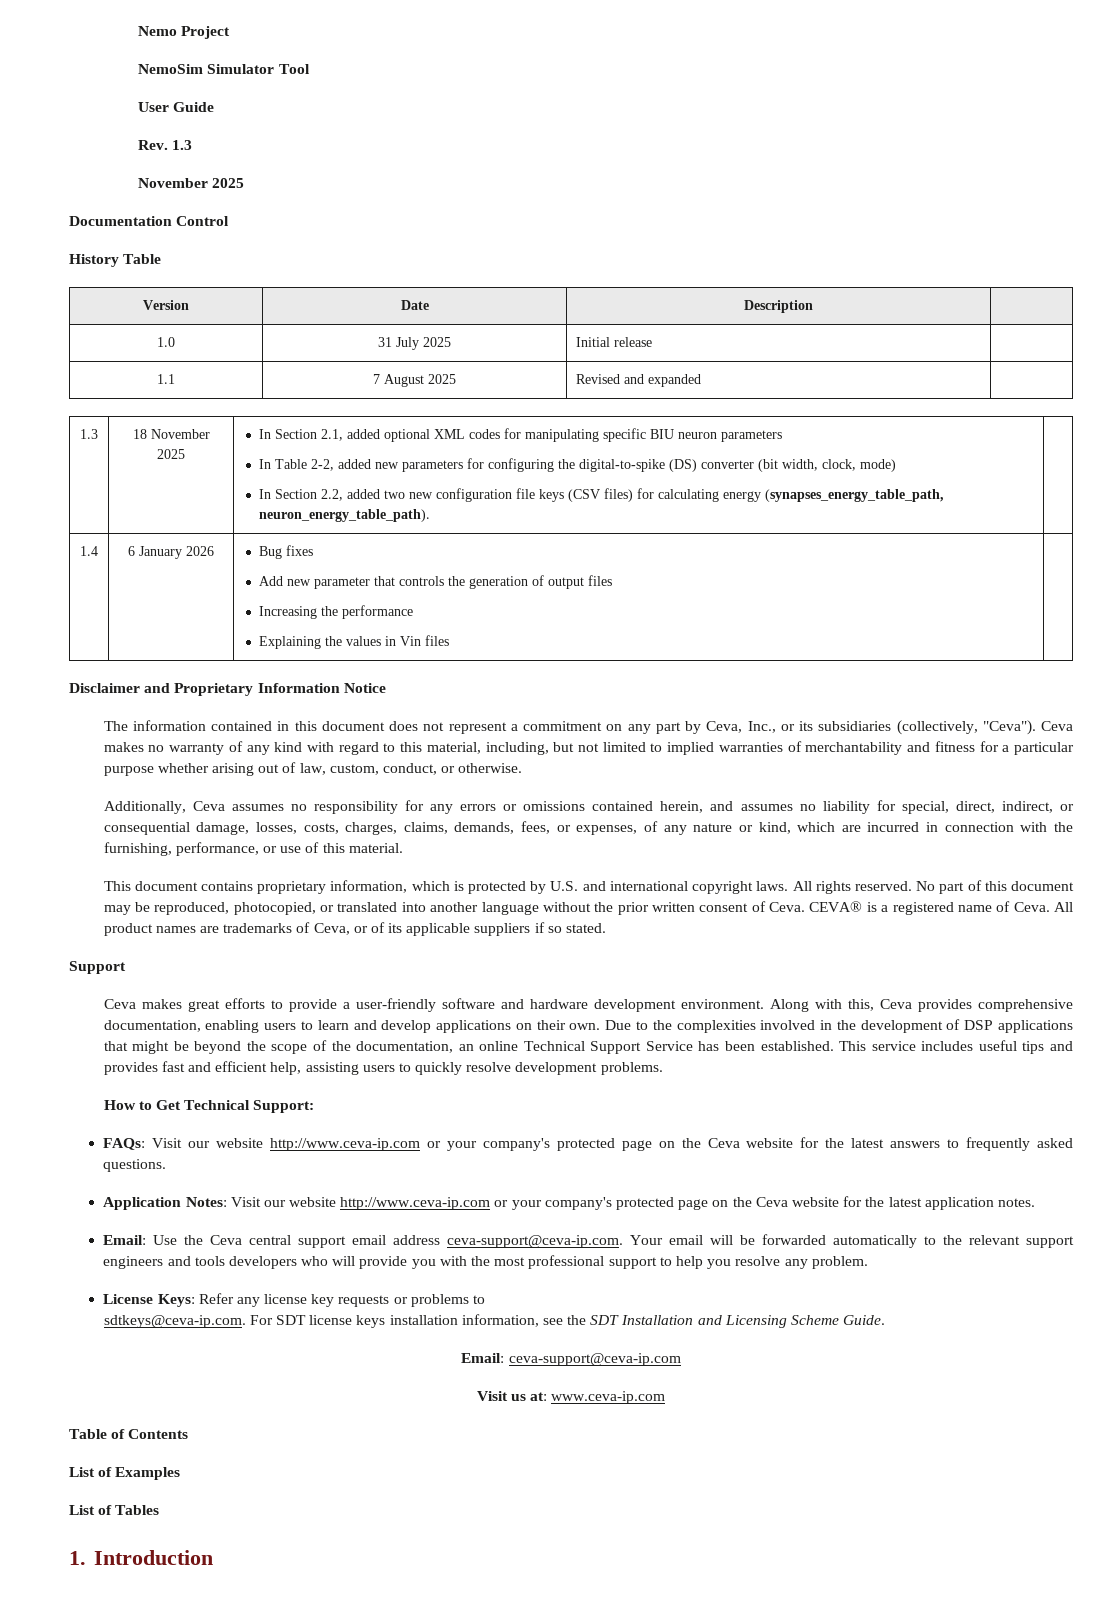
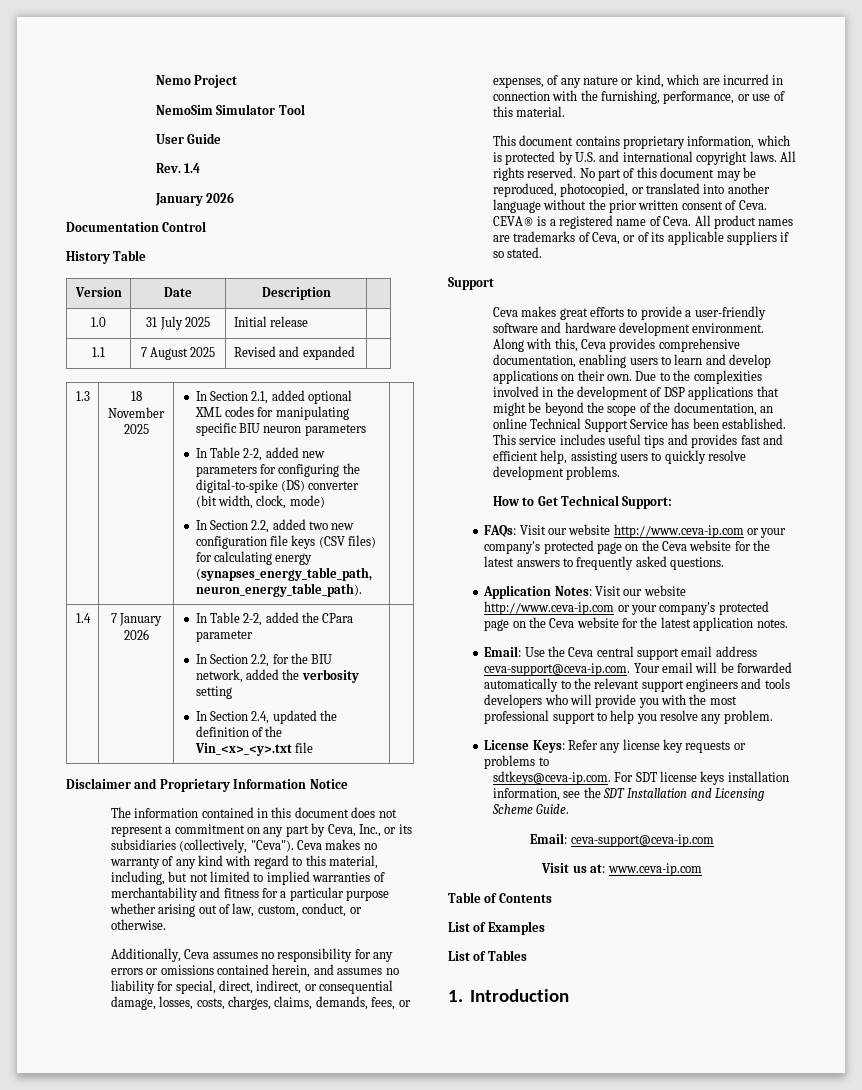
[172,140,193,150] [138,178,245,188] 1.3 // November 2025 -> [184,163,201,173] [154,192,235,206] 1.4 // January 2026
[128,546,135,556] 6 -> [110,613,117,623] 7
[258,545,313,559] [258,575,612,589] [258,605,413,619] [258,635,449,649] Bug fixes // Add new parameter that controls the generation of output files // Increasing the performance // Explaining the values in Vin files -> [195,612,354,626] [195,630,253,642] [195,653,333,667] [195,669,359,683] [195,686,232,699] [195,710,337,724] [195,726,283,737] [194,742,313,756] In Table 2-2, added the CPara parameter // In Section 2.2, for the BIU network, added the verbosity setting // In Section 2.4, updated the definition of the Vin_<x>_<y>.txt file

